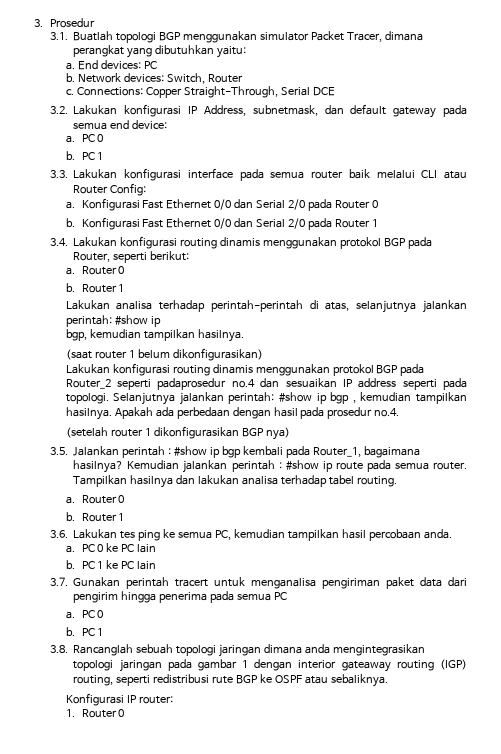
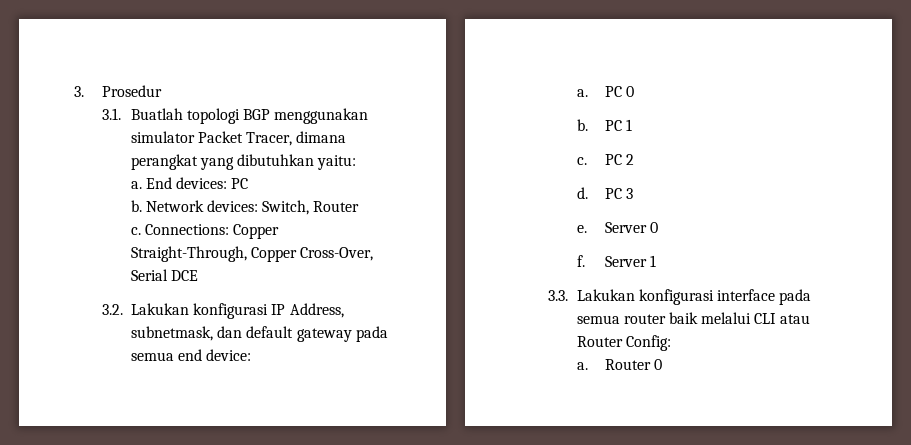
(278, 92) none -> [250,247,373,262] Copper Cross-Over,
(104, 156) none -> [576,154,635,165] [576,187,634,199] [576,222,659,233] [576,255,657,267] // c. PC 2 // d. PC 3 // e. Server 0 // f. Server 1
[81,198,379,211] [65,217,379,230] [49,236,433,249] [73,251,190,263] [65,266,125,275] [65,283,125,293] [65,300,467,313] [65,315,161,327] [65,329,244,342] [65,348,263,361] [65,363,425,376] [65,378,467,390] [65,392,467,405] [65,407,400,420] [65,426,290,440] [49,446,421,458] [73,460,468,473] [73,475,398,488] [65,495,125,504] [65,512,125,522] [49,529,453,541] [65,543,157,553] [65,560,157,570] [49,577,468,589] [73,591,288,603] [65,610,104,619] [65,627,104,636] [49,644,426,657] [73,659,467,672] [73,674,389,687] [65,693,173,706] [65,709,75,717] Konfigurasi Fast Ethernet 0/0 dan Serial 2/0 pada Router 0 // b. Konfigurasi Fast Ethernet 0/0 dan Serial 2/0 pada Router 1 // 3.4. Lakukan konfigurasi routing dinamis menggunakan protokol BGP pada Router, seperti berikut: // a. Router 0 // b. Router 1 // Lakukan analisa terhadap perintah-perintah di atas, selanjutnya jalankan perintah: #show ip // bgp, kemudian tampilkan hasilnya. // (saat router 1 belum dikonfigurasikan) // Lakukan konfigurasi routing dinamis menggunakan protokol BGP pada Router_2 seperti padaprosedur no.4 dan sesuaikan IP address seperti pada topologi. Selanjutnya jalankan perintah: #show ip bgp , kemudian tampilkan hasilnya. Apakah ada perbedaan dengan hasil pada prosedur no.4. // (setelah router 1 dikonfigurasikan BGP nya) // 3.5. Jalankan perintah : #show ip bgp kembali pada Router_1, bagaimana hasilnya? Kemudian jalankan perintah : #show ip route pada semua router. Tampilkan hasilnya dan lakukan analisa terhadap tabel routing. // a. Router 0 // b. Router 1 // 3.6. Lakukan tes ping ke semua PC, kemudian tampilkan hasil percobaan anda. // a. PC 0 ke PC lain // b. PC 1 ke PC lain // 3.7. Gunakan perintah tracert untuk menganalisa pengiriman paket data dari pengirim hingga penerima pada semua PC // a. PC 0 // b. PC 1 // 3.8. Rancanglah sebuah topologi jaringan dimana anda mengintegrasikan topologi jaringan pada gambar 1 dengan interior gateaway routing (IGP) routing, seperti redistribusi rute BGP ke OSPF atau sebaliknya. // Konfigurasi IP router: // 1. -> (588, 366) none

